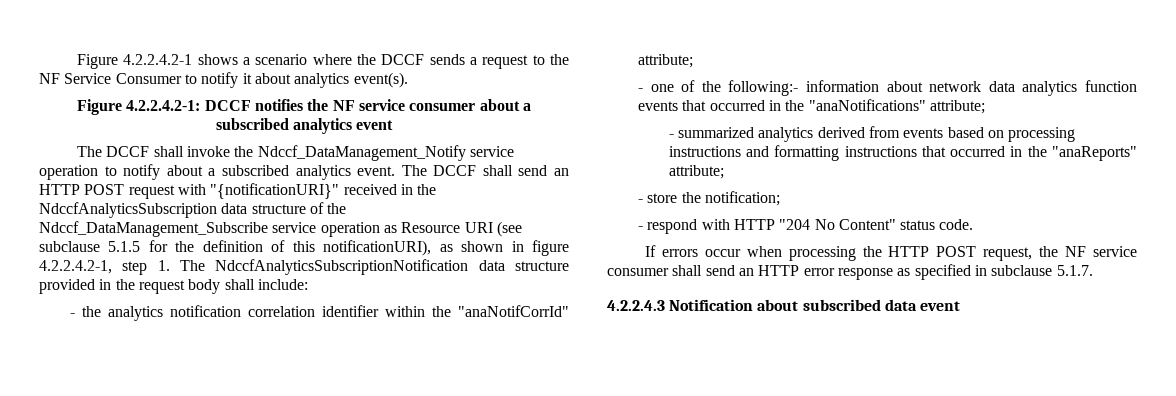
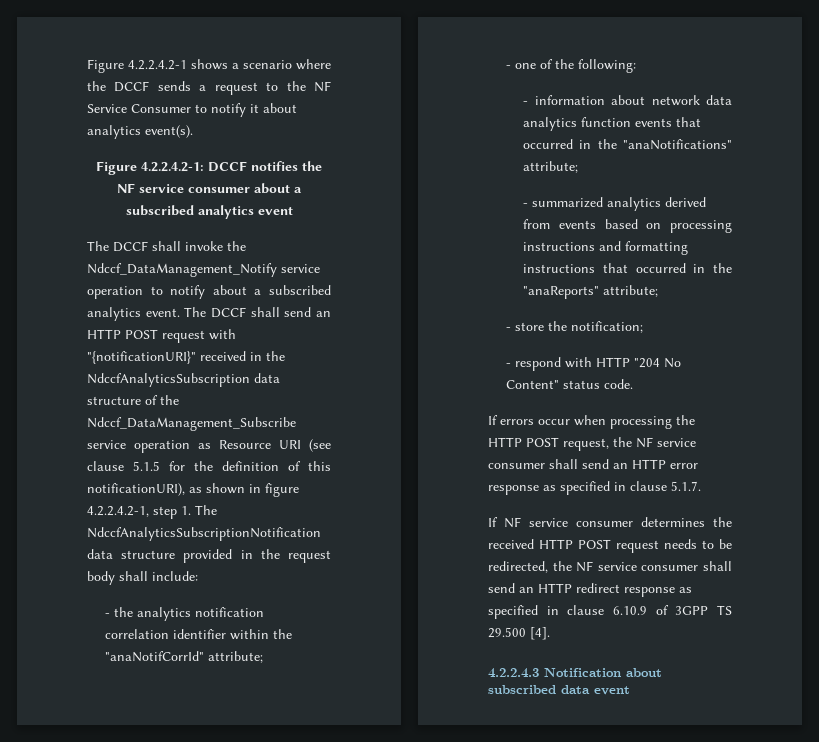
[39,241,100,252] subclause -> [87,461,124,471] clause
[728,80,799,96] following:- -> [577,59,636,73] [523,101,529,105] following: // -
[991,265,1053,276] subclause -> [630,481,667,491] clause
(1093, 270) none -> [488,517,732,528] [488,539,732,553] [488,561,732,573] [488,583,692,597] [488,605,732,619] [488,627,550,640] // If NF service consumer determines the received HTTP POST request needs to be redirected, the NF service consumer shall send an HTTP redirect response as specified in clause 6.10.9 of 3GPP TS 29.500 [4].

